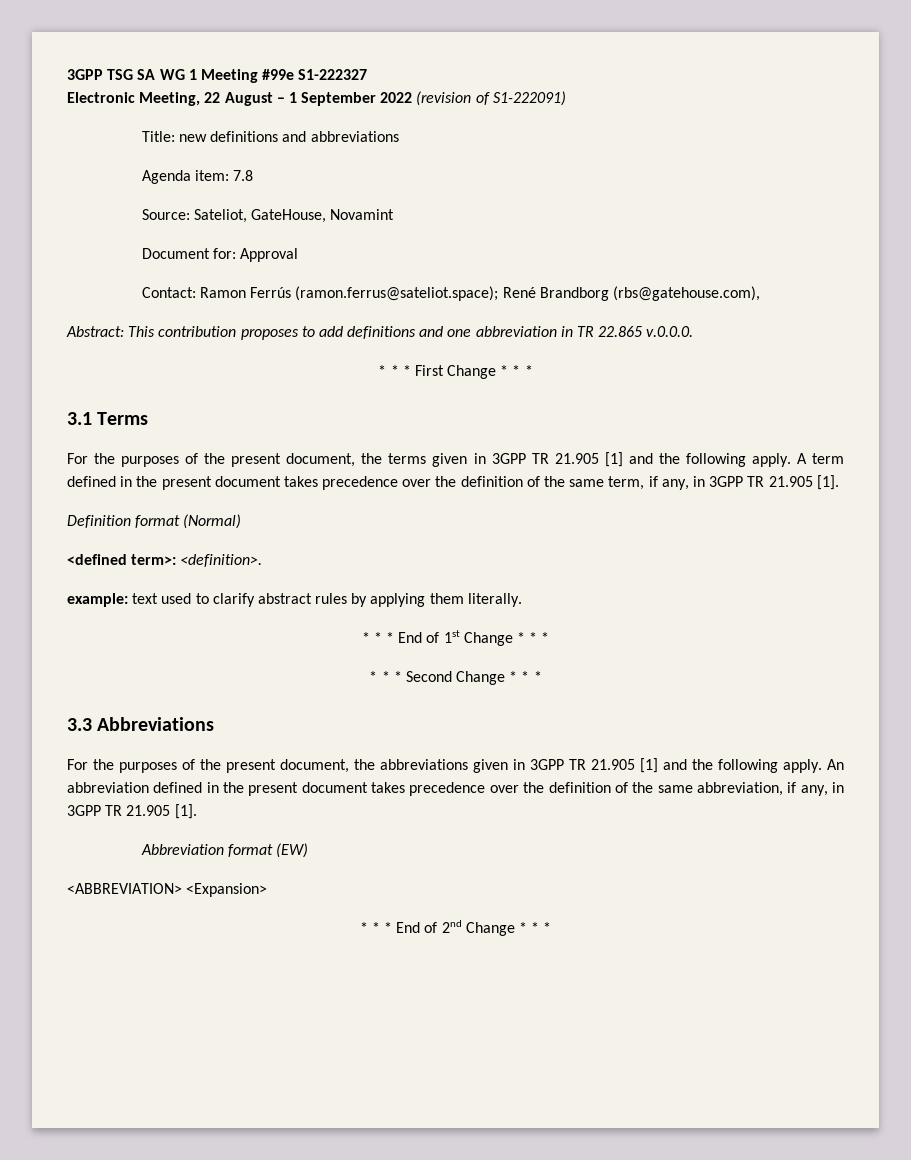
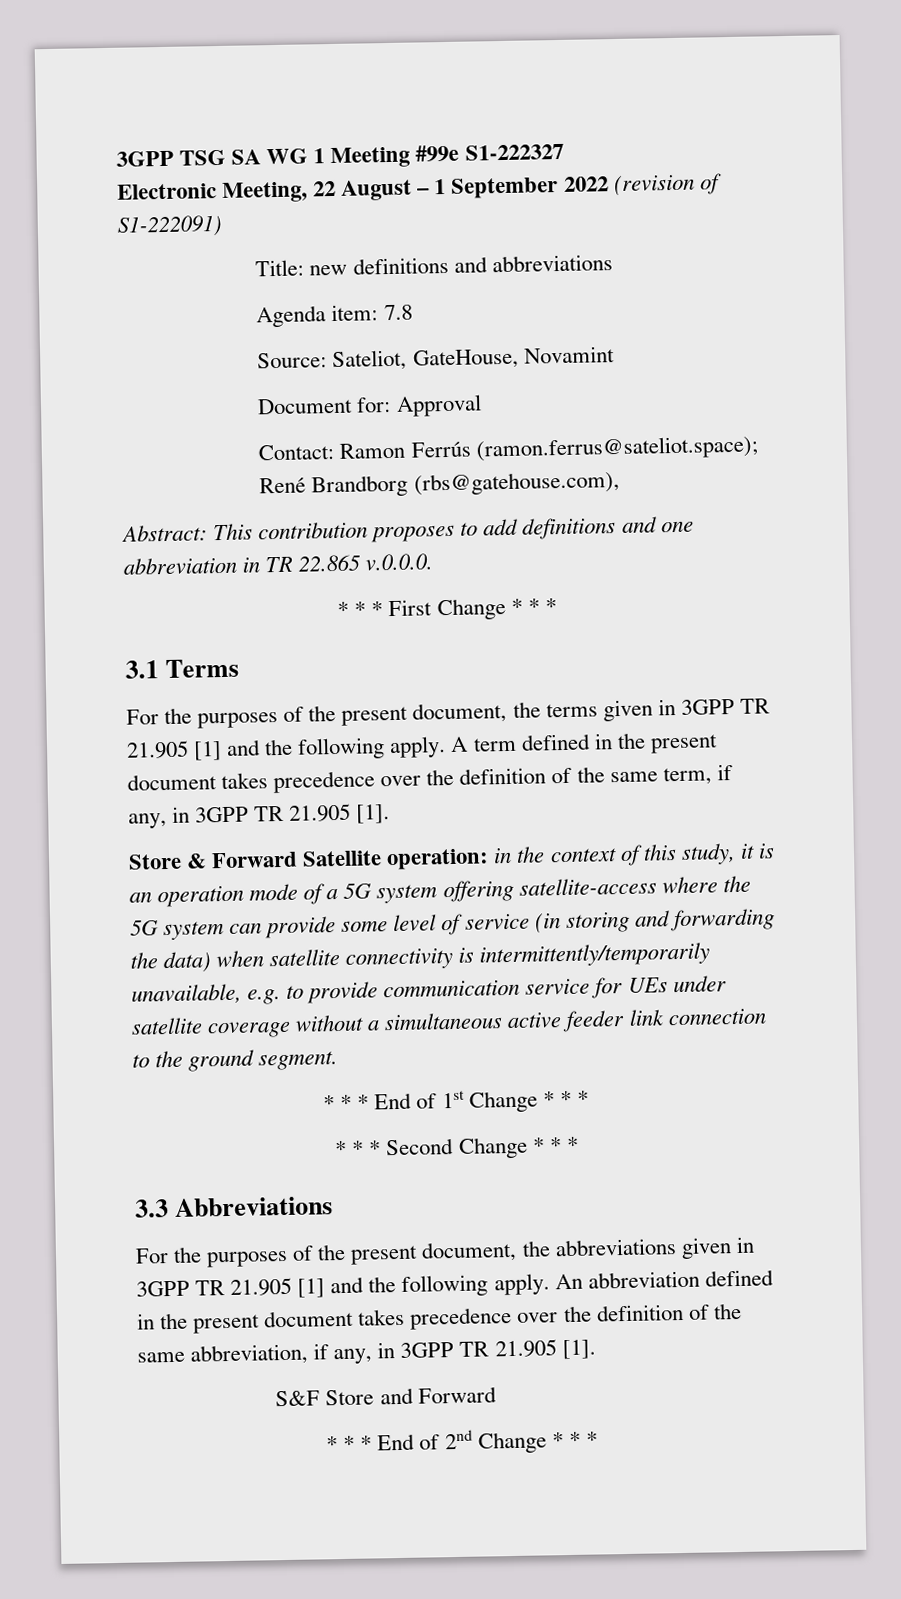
[67,514,242,529] [67,554,263,567] [67,593,522,607] Definition format (Normal) // <defined term>: <definition>. // example: text used to clarify abstract rules by applying them literally. -> [128,842,775,871] [129,875,751,908] [130,908,775,941] [130,942,711,974] [131,975,727,1005] [131,1008,766,1039] [132,1049,339,1072] Store & Forward Satellite operation: in the context of this study, it is an operation mode of a 5G system offering satellite-access where the 5G system can provide some level of service (in storing and forwarding the data) when satellite connectivity is intermittently/temporarily unavailable, e.g. to provide communication service for UEs under satellite coverage without a simultaneous active feeder link connection to the ground segment.
[140,843,309,858] [67,883,268,897] Abbreviation format (EW) // <ABBREVIATION> <Expansion> -> [275,1386,497,1407] S&F Store and Forward

